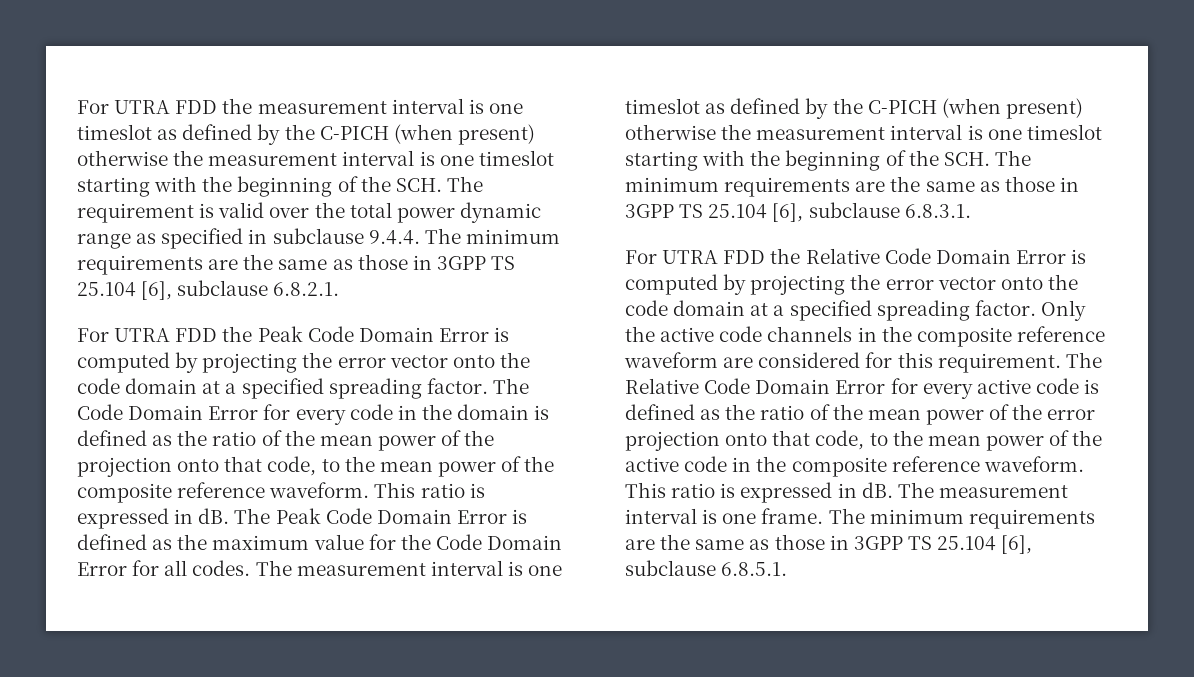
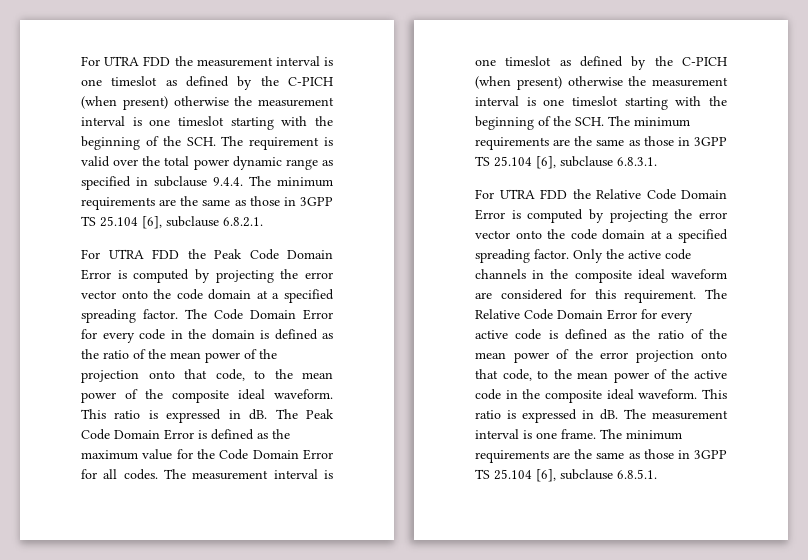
[177,482,266,498] reference -> [238,389,265,400] ideal
[1016,326,1105,342] reference -> [637,269,665,280] ideal
[891,456,980,472] reference -> [606,389,634,400] ideal

